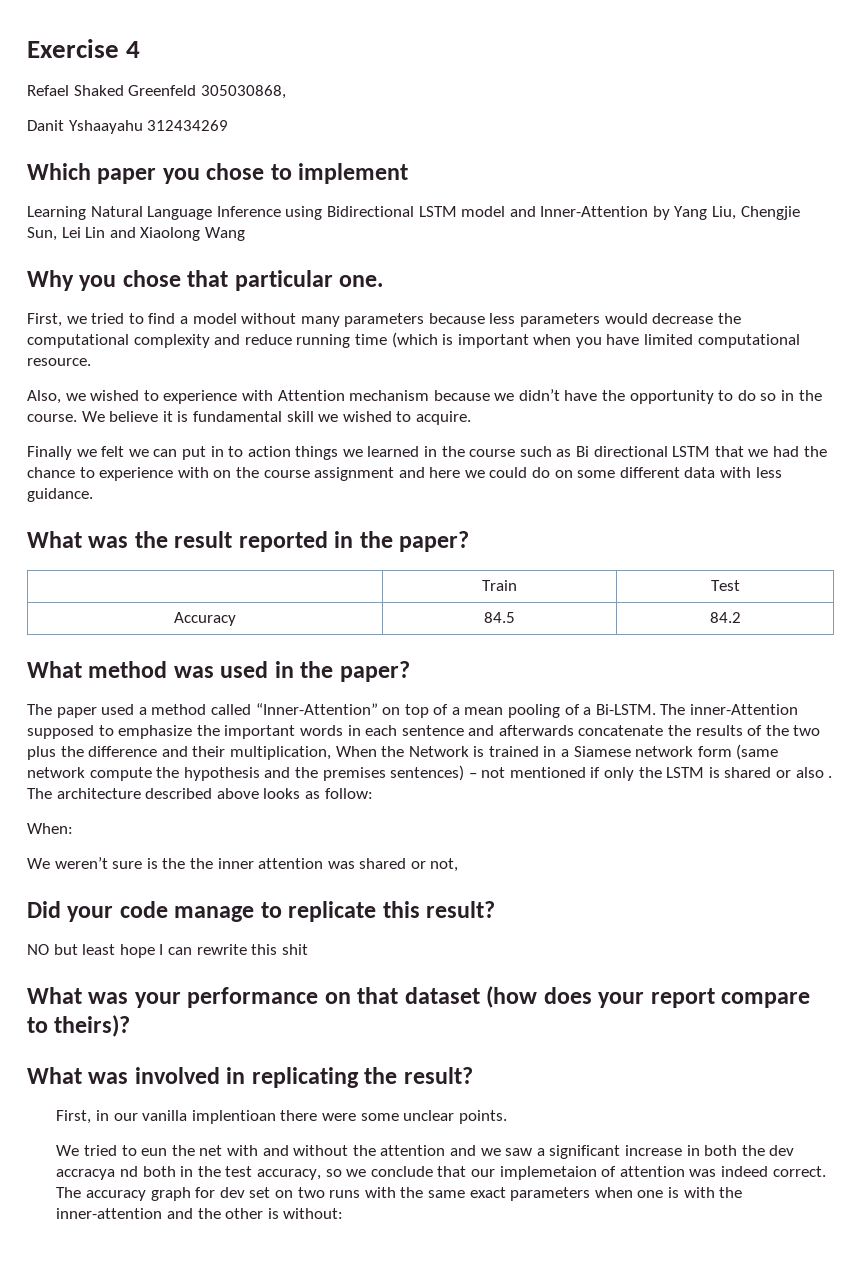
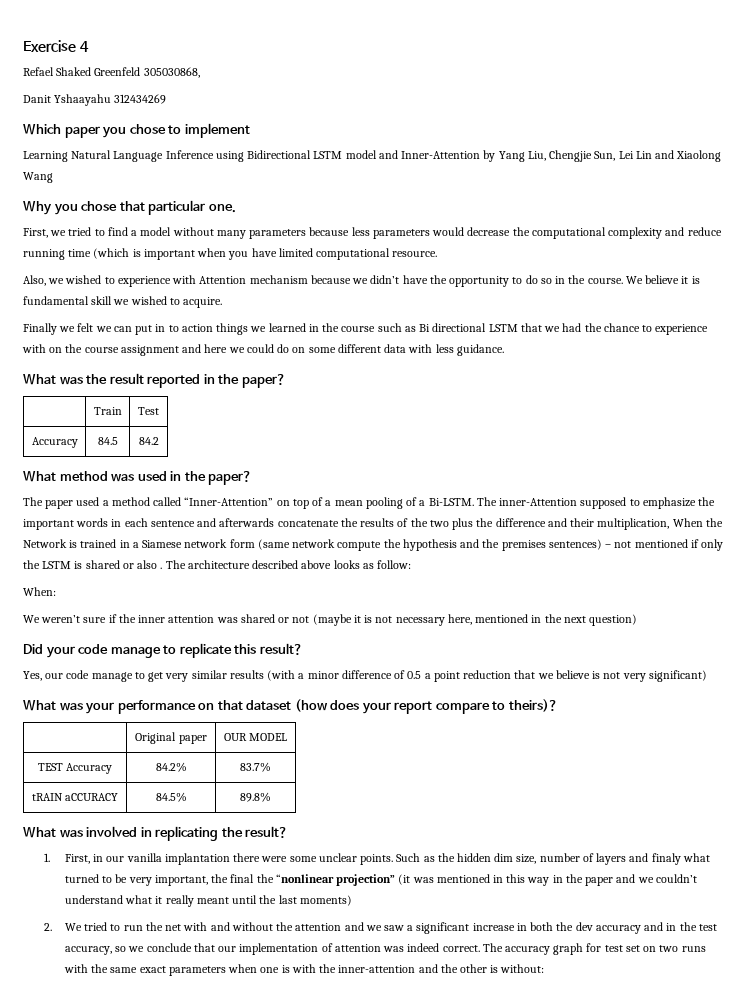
[146,858,186,869] is the -> [108,614,117,623] if
[430,858,459,872] not, -> [292,614,638,626] not (maybe it is not necessary here, mentioned in the next question)
[27,944,308,958] NO but least hope I can rewrite this shit -> [23,670,707,682] Yes, our code manage to get very similar results (with a minor difference of 0.5 a point reduction that we believe is not very significant)
(131, 1026) none -> [135,732,207,744] [223,733,288,741] [37,763,113,774] [155,762,187,772] [240,762,271,772] [31,793,119,801] [155,792,187,802] [240,792,271,802] // | Original paper | OUR MODEL // TEST Accuracy | 84.2% | 83.7% // tRAIN aCCURACY | 84.5% | 89.8%
(473, 1075) none -> [43,853,50,862] 1.
[191,1110,276,1124] implentioan -> [164,853,230,865] implantation
(507, 1117) // -> [396,853,710,865] [64,874,697,886] [64,895,352,907] [43,923,52,931] Such as the hidden dim size, number of layers and finaly what turned to be very important, the final the “nonlinear projection” (it was mentioned in this way in the paper and we couldn’t understand what it really meant until the last moments) // 2.
[141,1148,168,1156] eun -> [123,925,143,931] run
[56,1166,176,1180] accracya nd both -> [595,922,664,934] accuracy and
[499,1166,597,1180] implemetaion -> [239,943,319,955] implementation
[219,1187,245,1198] dev -> [604,945,623,952] test

